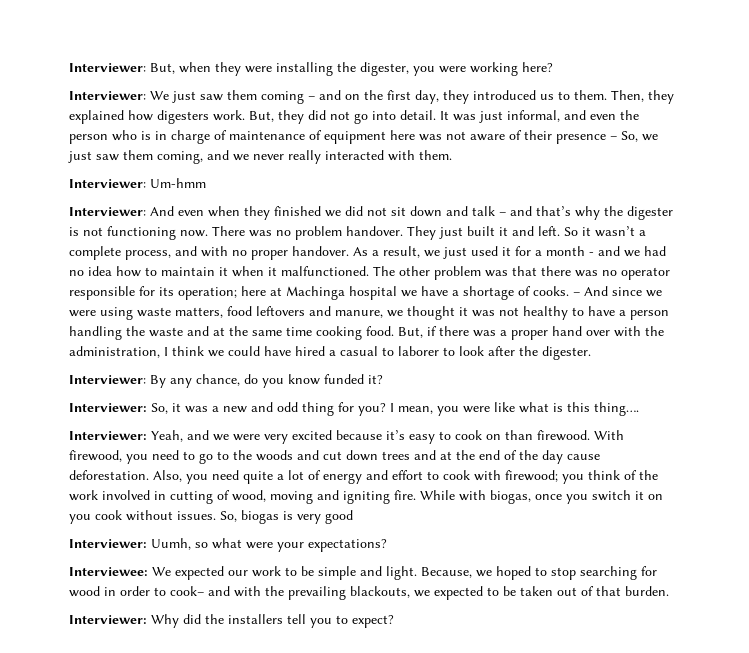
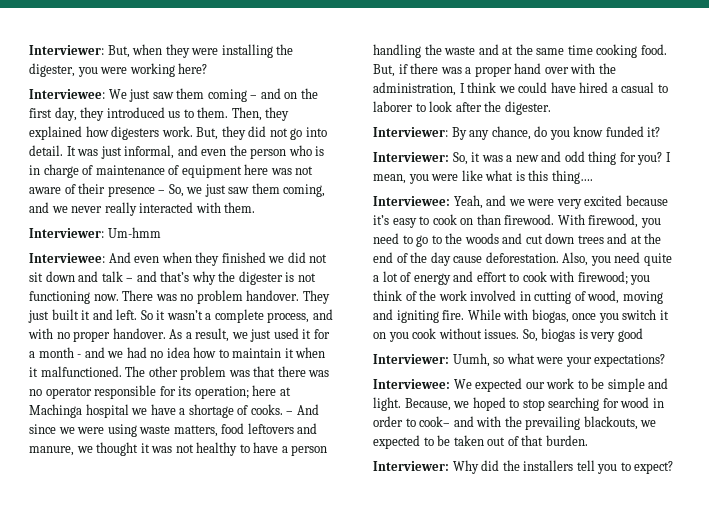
[69,91,146,100] Interviewer: -> [29,89,105,99] Interviewee:
[69,207,146,216] Interviewer: -> [29,253,105,263] Interviewee:
[69,431,147,440] Interviewer: -> [373,196,450,206] Interviewee:

